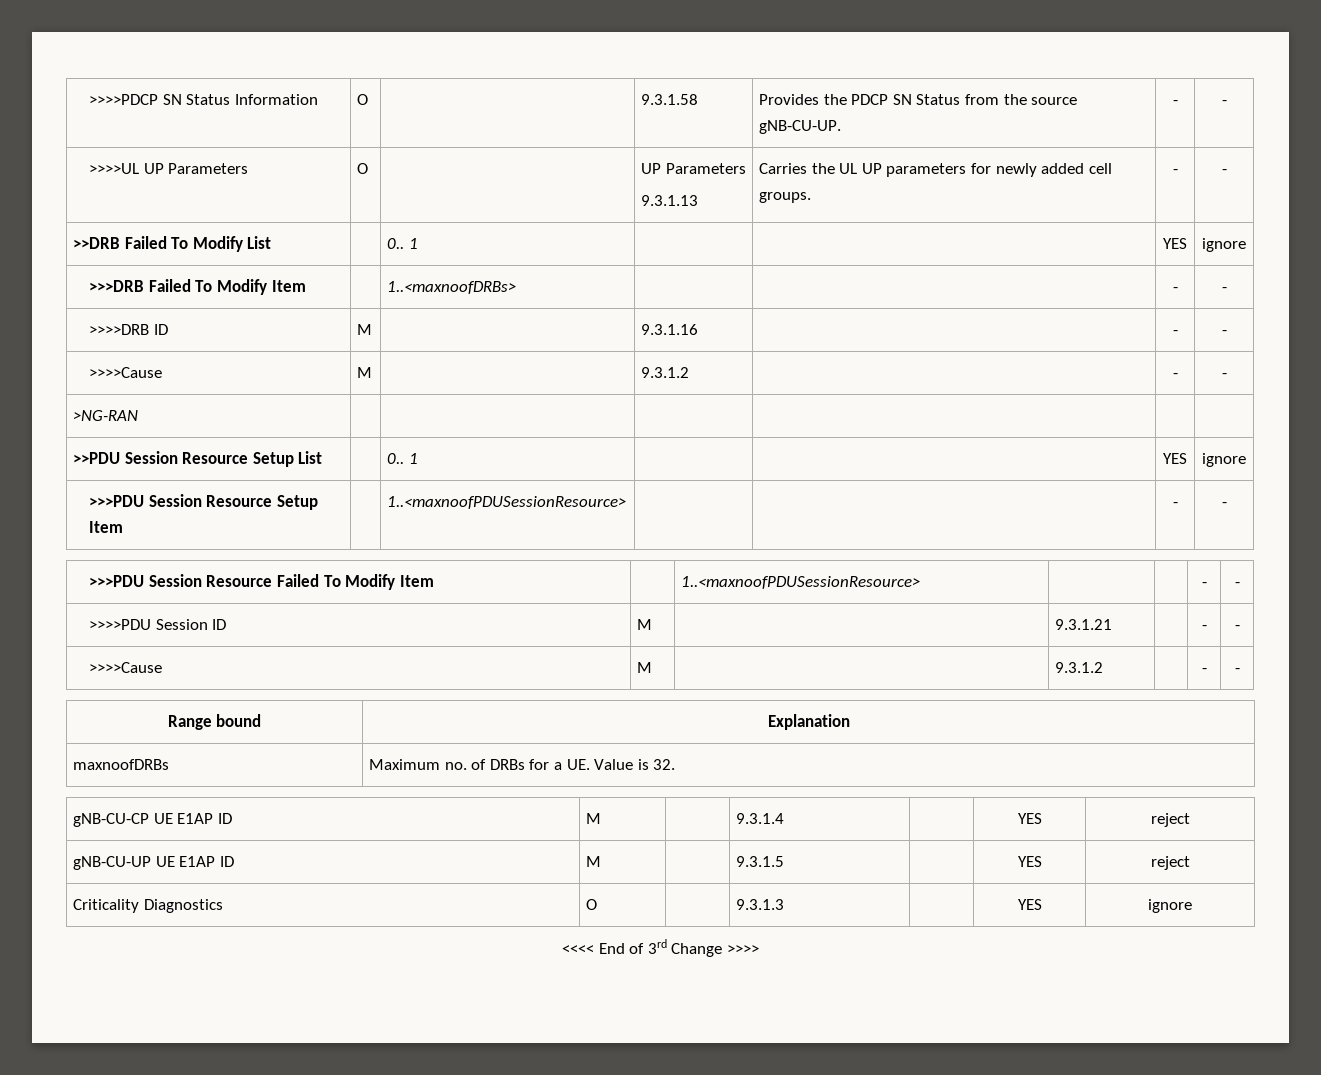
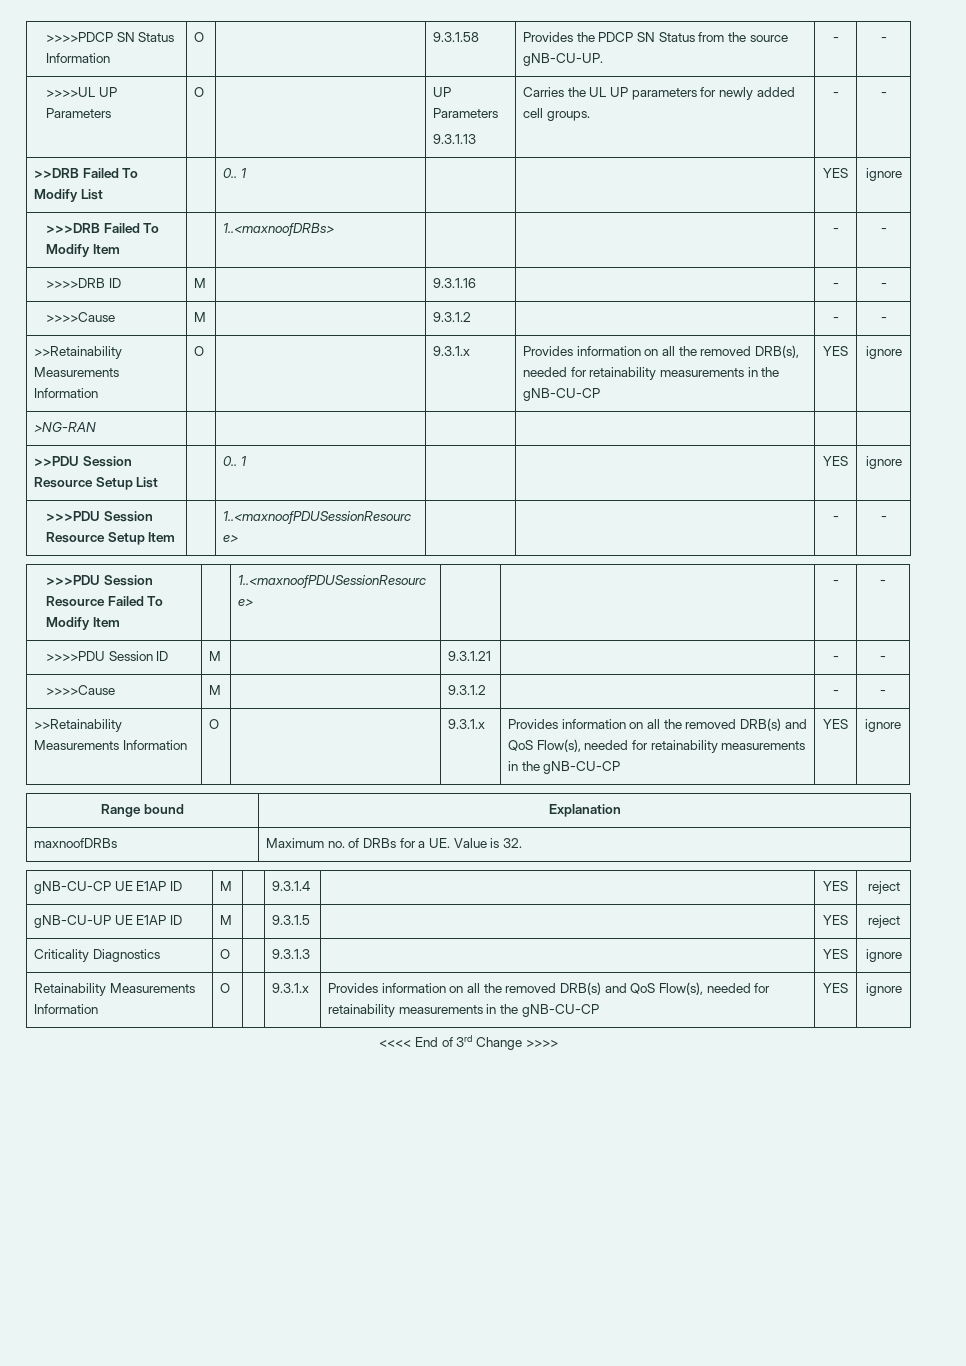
(1227, 375) none -> [34,346,123,359] [34,367,120,377] [34,388,99,398] [194,346,205,356] [433,346,471,356] [523,345,799,358] [523,367,780,380] [523,388,601,401] [823,346,848,356] [865,346,902,359] // >>Retainability Measurements Information | O | | 9.3.1.x | Provides information on all the removed DRB(s), needed for retainability measurements in the gNB-CU-CP | YES | ignore
(1240, 670) none -> [34,719,123,732] [34,740,187,750] [209,719,220,729] [448,719,486,729] [508,718,807,731] [508,739,806,753] [508,761,621,774] [823,719,848,729] [865,719,901,732] // >>Retainability Measurements Information | O | | 9.3.1.x | Provides information on all the removed DRB(s) and QoS Flow(s), needed for retainability measurements in the gNB-CU-CP | YES | ignore
(1192, 906) none -> [34,983,195,996] [34,1004,99,1014] [220,983,231,993] [272,983,310,993] [328,982,771,995] [328,1004,599,1017] [823,983,848,993] [865,983,902,996] // Retainability Measurements Information | O | | 9.3.1.x | Provides information on all the removed DRB(s) and QoS Flow(s), needed for retainability measurements in the gNB-CU-CP | YES | ignore

